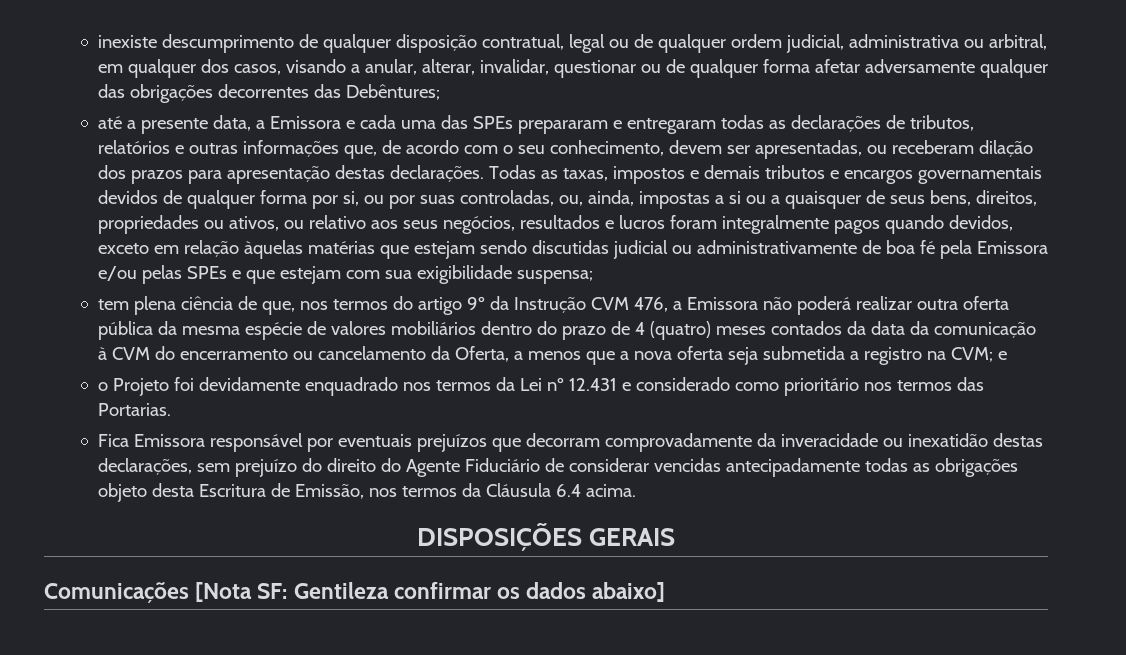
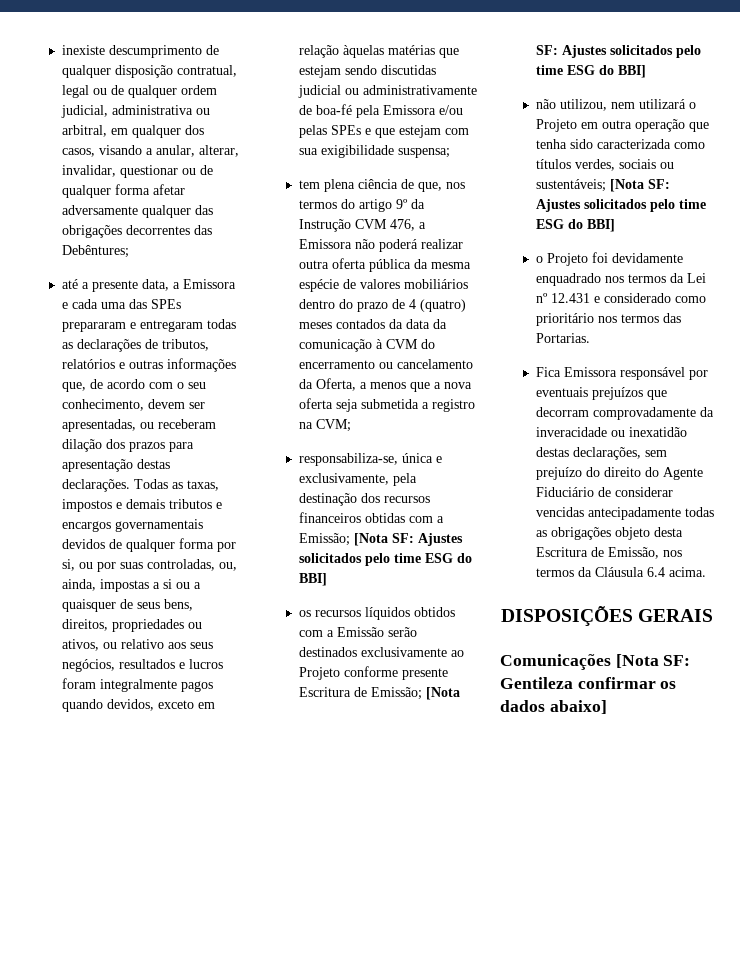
[885,240,935,254] boa fé -> [315,104,352,115] boa-fé
[997,351,1007,360] e -> [298,453,442,466] [298,473,417,486] [298,493,430,506] [298,512,444,523] [298,533,463,546] [298,553,472,566] [298,573,327,586] [298,607,455,620] [298,627,417,637] [298,647,464,657] [298,666,448,680] [298,687,460,700] [535,45,701,58] [535,65,646,78] [535,99,696,111] [535,119,709,132] [535,139,705,149] [535,159,674,171] [535,179,670,192] [535,199,706,212] [535,219,615,232] // responsabiliza-se, única e exclusivamente, pela destinação dos recursos financeiros obtidas com a Emissão; [Nota SF: Ajustes solicitados pelo time ESG do BBI] // os recursos líquidos obtidos com a Emissão serão destinados exclusivamente ao Projeto conforme presente Escritura de Emissão; [Nota SF: Ajustes solicitados pelo time ESG do BBI] // não utilizou, nem utilizará o Projeto em outra operação que tenha sido caracterizada como títulos verdes, sociais ou sustentáveis; [Nota SF: Ajustes solicitados pelo time ESG do BBI]

